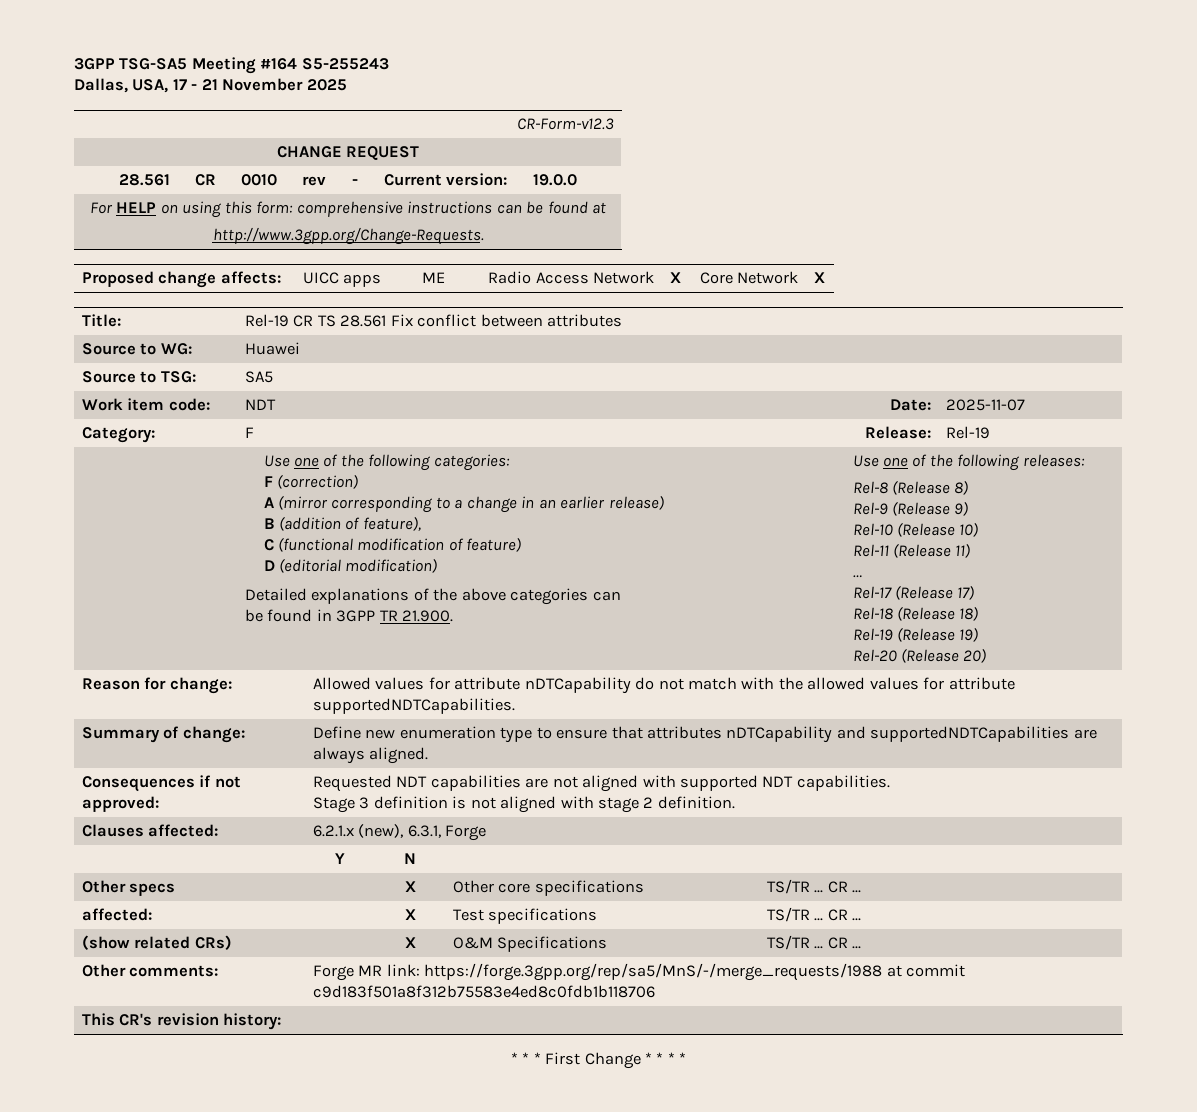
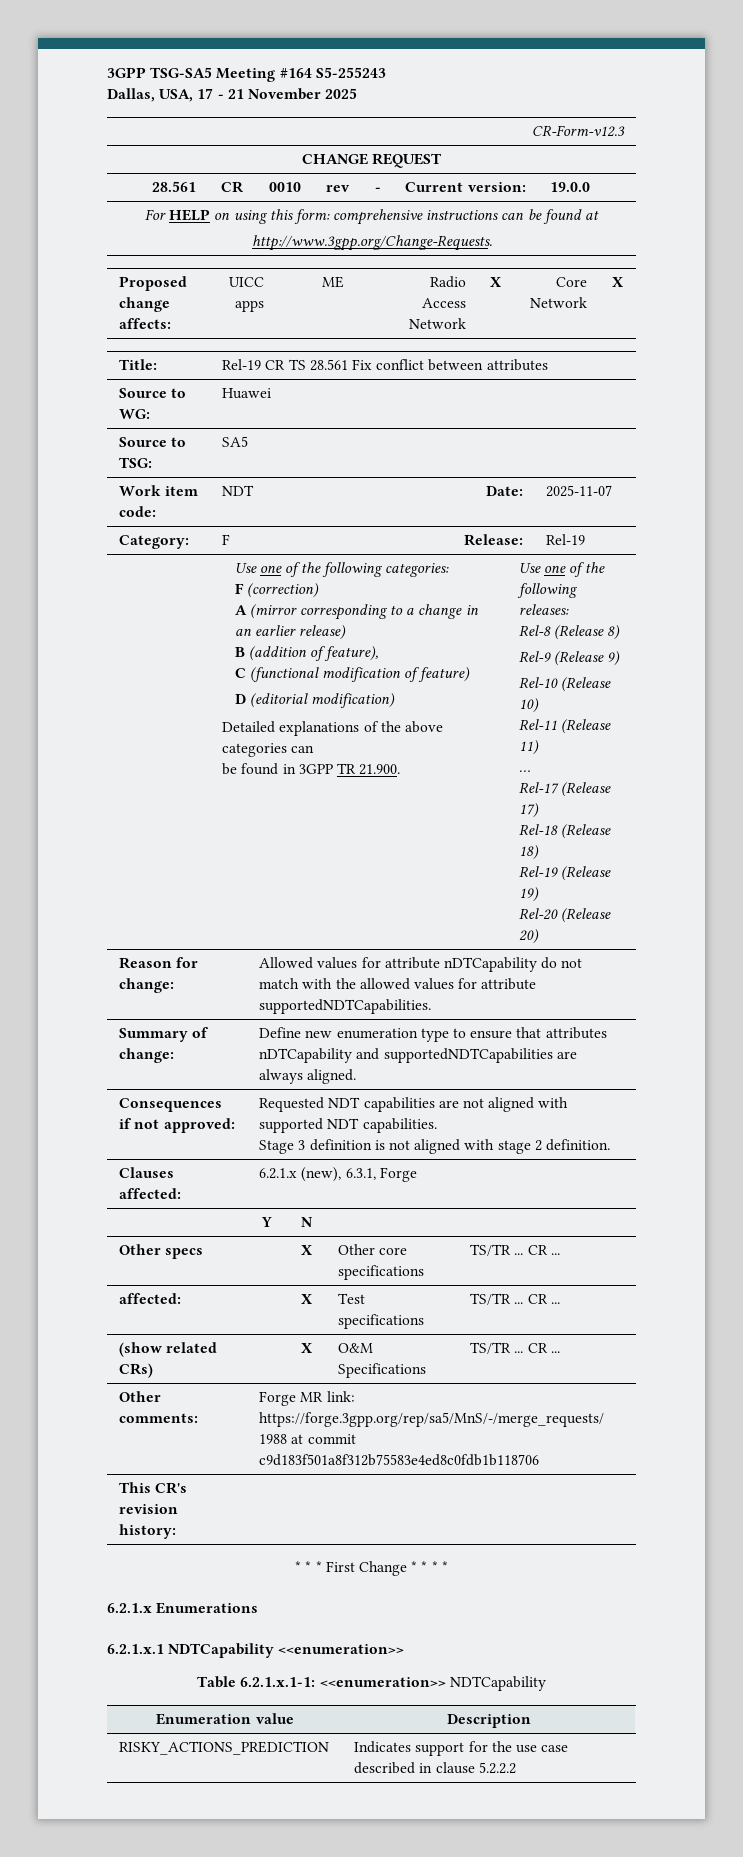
(687, 1058) none -> [107,1602,259,1614] [107,1643,405,1658] [197,1676,546,1691] [156,1713,294,1725] [446,1714,531,1728] [119,1741,330,1755] [354,1741,569,1756] [354,1762,516,1774] // 6.2.1.x Enumerations // 6.2.1.x.1 NDTCapability <<enumeration>> // Table 6.2.1.x.1-1: <<enumeration>> NDTCapability // Enumeration value | Description // RISKY_ACTIONS_PREDICTION | Indicates support for the use case described in clause 5.2.2.2

